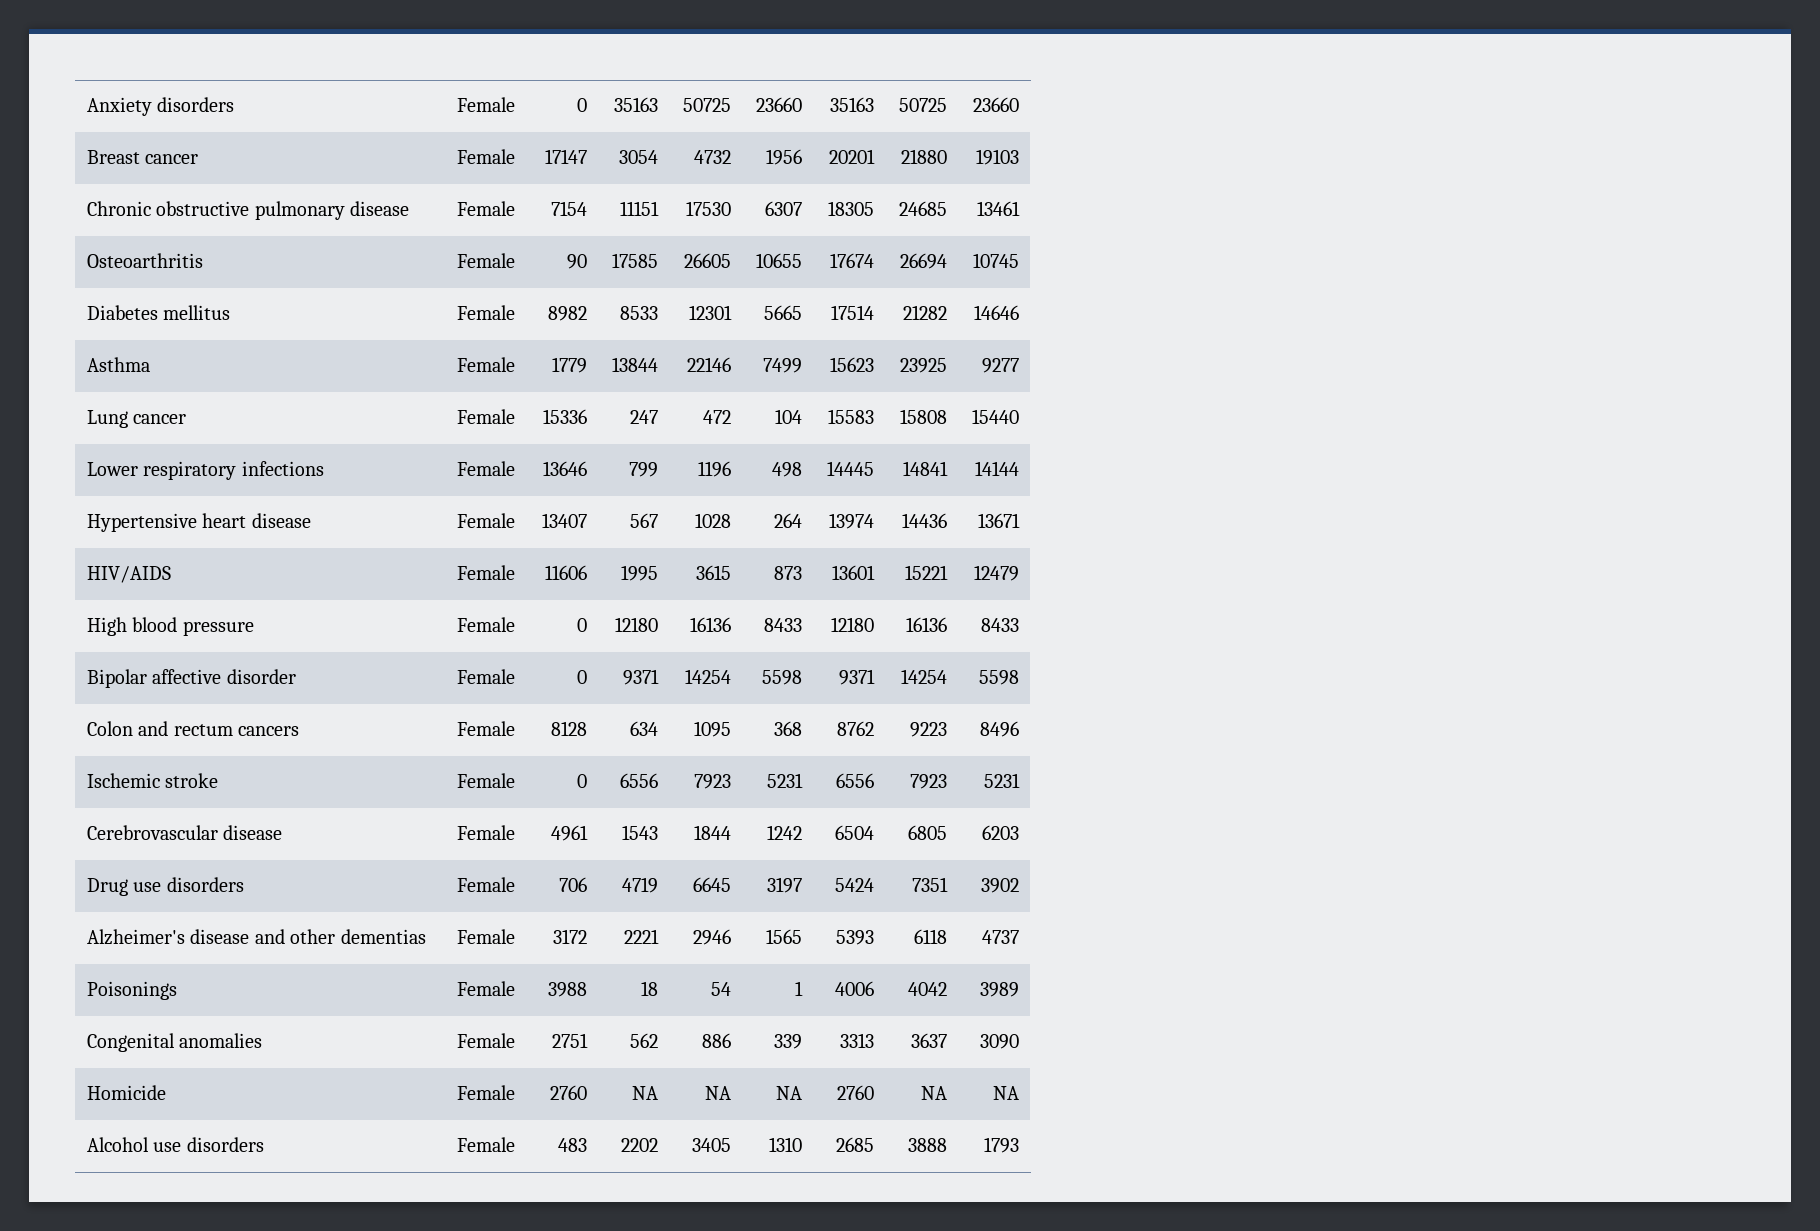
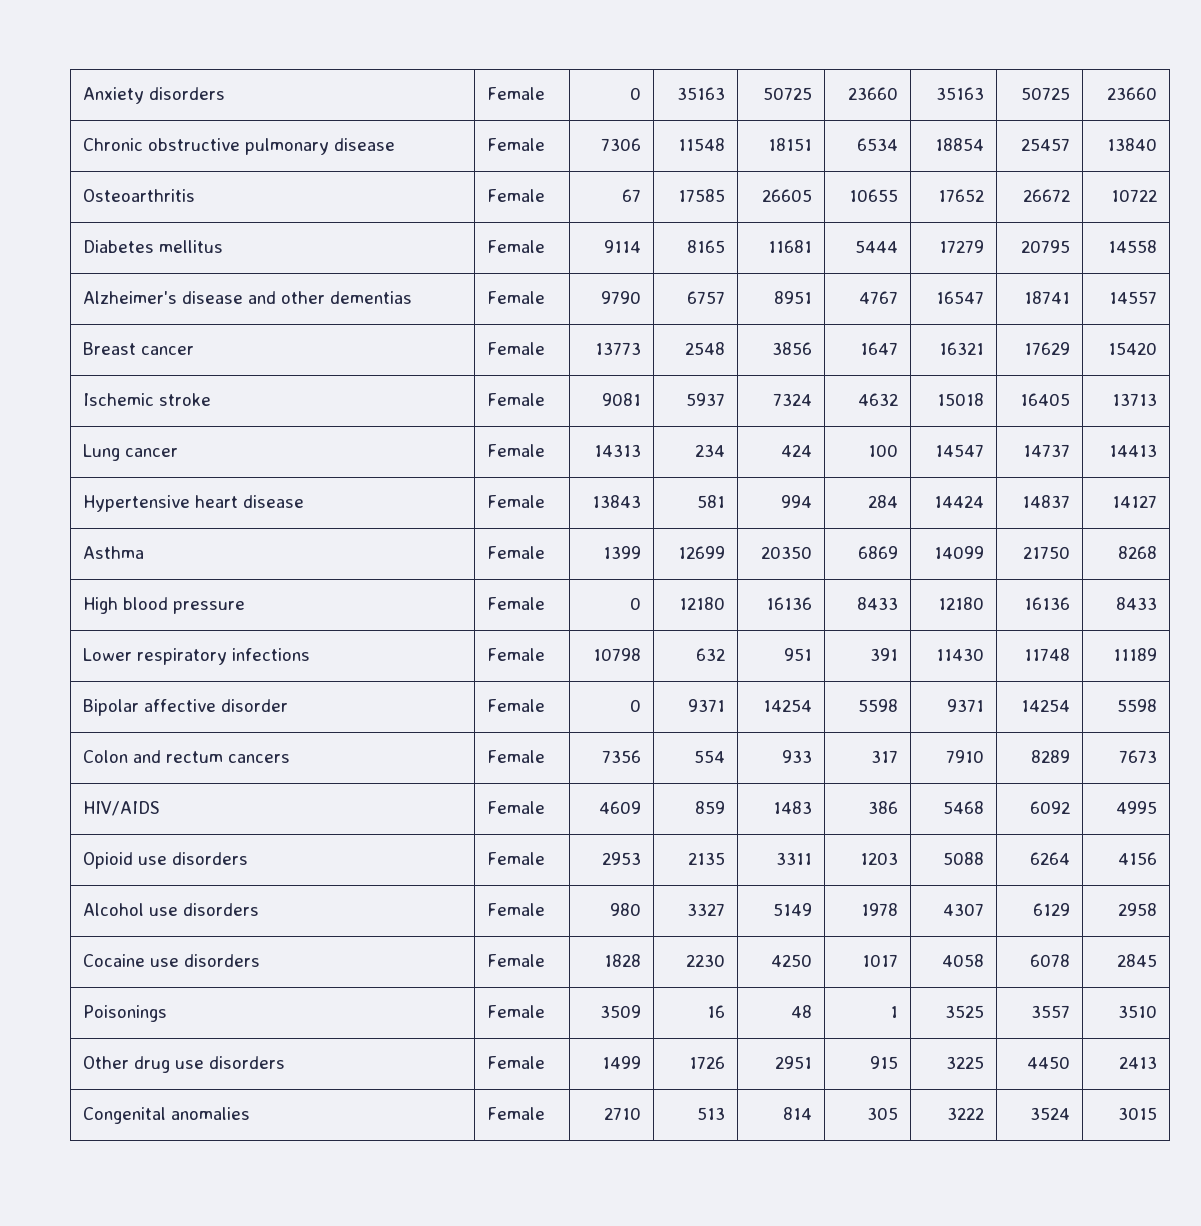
[87,150,199,164] [457,149,516,164] [544,149,587,164] [618,150,658,164] [693,150,731,164] [765,149,802,165] [828,149,875,164] [900,149,947,164] [975,149,1019,165] // Breast cancer | Female | 17147 | 3054 | 4732 | 1956 | 20201 | 21880 | 19103 -> (1157, 93) none
[550,201,587,216] [619,201,659,216] [685,201,731,216] [764,201,802,216] [827,201,874,216] [898,201,947,216] [976,201,1020,216] 7154 | 11151 | 17530 | 6307 | 18305 | 24685 | 13461 -> [600,138,641,151] [677,138,725,151] [767,138,812,151] [856,138,898,151] [934,138,984,151] [1020,138,1070,151] [1106,138,1157,151] 7306 | 11548 | 18151 | 6534 | 18854 | 25457 | 13840
[566,254,587,269] 90 -> [621,189,641,202] 67
[829,253,874,268] [899,253,947,269] [972,253,1019,268] 17674 | 26694 | 10745 -> [937,189,984,202] [1022,189,1070,202] [1110,189,1157,202] 17652 | 26672 | 10722
[547,306,587,321] [619,306,658,320] [688,305,732,320] [763,305,802,320] [830,305,874,320] [902,305,947,320] [973,305,1019,320] [87,357,151,372] [457,357,516,372] [551,357,587,373] [611,357,658,372] [686,357,731,372] [762,358,802,373] [829,357,874,372] [899,358,947,373] [981,358,1019,373] [87,410,187,428] [457,409,516,424] [542,409,587,424] [629,410,658,424] [702,410,731,424] [774,409,802,424] [827,409,874,424] [899,409,947,424] [971,409,1019,424] [87,461,324,480] [457,461,516,476] [542,461,587,476] [628,462,658,477] [697,461,731,477] [771,462,802,477] [826,461,874,476] [902,461,948,476] [974,461,1019,476] [87,513,311,532] [457,513,516,528] [541,513,587,528] [629,513,658,528] [694,513,731,528] [773,513,802,528] [828,513,874,529] [901,513,947,528] [977,513,1020,528] [87,566,172,583] [457,565,516,580] [544,565,587,580] [620,565,658,581] [695,565,731,580] [773,566,802,580] [831,565,875,580] [904,565,948,580] [973,565,1019,581] 8982 | 8533 | 12301 | 5665 | 17514 | 21282 | 14646 // Asthma | Female | 1779 | 13844 | 22146 | 7499 | 15623 | 23925 | 9277 // Lung cancer | Female | 15336 | 247 | 472 | 104 | 15583 | 15808 | 15440 // Lower respiratory infections | Female | 13646 | 799 | 1196 | 498 | 14445 | 14841 | 14144 // Hypertensive heart disease | Female | 13407 | 567 | 1028 | 264 | 13974 | 14436 | 13671 // HIV/AIDS | Female | 11606 | 1995 | 3615 | 873 | 13601 | 15221 | 12479 -> [603,240,641,253] [686,240,725,253] [767,240,812,253] [854,240,898,253] [938,240,984,253] [1020,240,1070,253] [1107,240,1157,253] [83,291,413,304] [487,291,546,304] [600,291,641,304] [686,291,725,304] [773,291,812,304] [858,291,898,304] [935,291,984,304] [1023,291,1070,304] [1108,291,1157,304] [83,342,195,355] [487,342,546,355] [594,342,641,355] [684,342,725,355] [771,342,812,355] [859,342,898,355] [938,342,984,355] [1023,342,1070,355] [1107,342,1157,355] [83,393,212,406] [487,393,546,406] [601,393,641,406] [685,393,725,406] [772,393,812,406] [857,393,898,406] [936,393,984,406] [1019,393,1070,406] [1111,393,1157,406] [83,444,179,461] [487,444,546,457] [593,444,641,457] [694,444,725,457] [780,444,812,457] [867,444,898,457] [934,444,984,457] [1022,444,1070,457] [1108,444,1157,457] [83,495,305,512] [487,495,546,508] [591,495,641,508] [696,495,725,508] [780,495,812,508] [867,495,898,508] [933,495,984,508] [1021,495,1070,508] [1111,495,1157,508] [83,546,145,559] [487,546,546,559] [602,546,641,559] [677,546,725,559] [760,546,812,559] [857,546,898,559] [933,546,984,559] [1022,546,1070,559] [1117,546,1157,559] 9114 | 8165 | 11681 | 5444 | 17279 | 20795 | 14558 // Alzheimer's disease and other dementias | Female | 9790 | 6757 | 8951 | 4767 | 16547 | 18741 | 14557 // Breast cancer | Female | 13773 | 2548 | 3856 | 1647 | 16321 | 17629 | 15420 // Ischemic stroke | Female | 9081 | 5937 | 7324 | 4632 | 15018 | 16405 | 13713 // Lung cancer | Female | 14313 | 234 | 424 | 100 | 14547 | 14737 | 14413 // Hypertensive heart disease | Female | 13843 | 581 | 994 | 284 | 14424 | 14837 | 14127 // Asthma | Female | 1399 | 12699 | 20350 | 6869 | 14099 | 21750 | 8268
(1019, 625) none -> [83,648,311,665] [487,648,546,661] [592,648,641,661] [695,648,725,661] [783,648,812,661] [869,648,898,661] [935,648,984,661] [1023,648,1070,661] [1112,648,1157,661] // Lower respiratory infections | Female | 10798 | 632 | 951 | 391 | 11430 | 11748 | 11189
[550,721,587,736] [629,721,658,736] [693,721,731,737] [773,721,802,736] [836,721,874,736] [909,722,947,737] [979,721,1019,737] [87,773,219,788] [457,773,516,788] [576,774,587,788] [619,773,658,788] [693,774,731,789] [766,773,803,788] [835,773,874,788] [909,774,947,789] [983,773,1020,788] [87,825,283,840] [457,825,516,840] [550,825,588,841] [621,825,658,840] [693,825,731,840] [766,825,802,840] [834,825,874,840] [907,825,947,840] [981,825,1019,840] [87,877,244,896] [457,877,516,892] [558,877,587,892] [621,877,658,893] [692,877,731,892] [766,877,802,893] [834,878,874,892] [911,877,948,892] [980,878,1019,893] [87,929,426,945] [457,929,516,944] [552,929,587,944] [623,929,659,944] [692,929,731,945] [765,929,802,944] [835,930,874,945] [913,929,947,944] [981,930,1019,944] [87,981,178,1000] [457,981,516,996] [547,982,587,997] [640,981,658,996] [710,982,731,996] [794,981,803,996] [834,981,874,996] [907,982,947,996] [979,982,1019,997] [87,1033,263,1052] [457,1033,516,1048] [551,1033,588,1048] [629,1033,658,1048] [701,1033,731,1048] [773,1034,802,1049] [839,1033,874,1048] [910,1033,947,1048] [979,1034,1019,1049] [87,1085,167,1100] [457,1085,516,1100] [549,1085,587,1100] [631,1086,658,1100] [704,1086,731,1100] [775,1086,802,1100] [836,1085,874,1100] [920,1086,947,1100] [992,1086,1019,1100] [87,1137,264,1152] [457,1137,516,1152] [557,1138,587,1152] [620,1138,658,1152] [691,1138,731,1152] [768,1137,802,1152] [835,1137,874,1152] [907,1138,947,1152] [983,1137,1019,1153] 8128 | 634 | 1095 | 368 | 8762 | 9223 | 8496 // Ischemic stroke | Female | 0 | 6556 | 7923 | 5231 | 6556 | 7923 | 5231 // Cerebrovascular disease | Female | 4961 | 1543 | 1844 | 1242 | 6504 | 6805 | 6203 // Drug use disorders | Female | 706 | 4719 | 6645 | 3197 | 5424 | 7351 | 3902 // Alzheimer's disease and other dementias | Female | 3172 | 2221 | 2946 | 1565 | 5393 | 6118 | 4737 // Poisonings | Female | 3988 | 18 | 54 | 1 | 4006 | 4042 | 3989 // Congenital anomalies | Female | 2751 | 562 | 886 | 339 | 3313 | 3637 | 3090 // Homicide | Female | 2760 | NA | NA | NA | 2760 | NA | NA // Alcohol use disorders | Female | 483 | 2202 | 3405 | 1310 | 2685 | 3888 | 1793 -> [601,750,641,763] [693,750,725,763] [781,750,812,763] [870,750,898,763] [945,750,984,763] [1030,750,1070,763] [1118,750,1157,763] [83,801,161,816] [487,801,546,814] [598,801,641,814] [694,801,725,814] [772,801,812,814] [867,801,898,814] [942,801,984,814] [1029,801,1070,814] [1115,801,1157,814] [83,852,249,869] [487,852,546,865] [601,852,641,865] [687,852,725,865] [775,852,812,865] [859,852,898,865] [942,852,984,865] [1029,852,1070,865] [1117,852,1157,865] [83,903,260,916] [487,903,546,916] [609,903,641,916] [686,903,725,916] [772,903,812,916] [860,903,898,916] [942,903,984,916] [1032,903,1070,916] [1117,903,1157,916] [83,954,261,967] [487,954,546,967] [603,954,641,967] [685,954,725,967] [770,954,812,967] [861,954,898,967] [941,954,984,967] [1029,954,1070,967] [1116,954,1157,967] [83,1005,168,1022] [487,1005,546,1018] [599,1005,641,1018] [706,1005,725,1018] [790,1005,812,1018] [889,1006,898,1018] [944,1005,984,1018] [1030,1005,1070,1018] [1117,1005,1157,1018] [83,1056,286,1073] [487,1056,546,1069] [601,1056,641,1069] [688,1056,725,1069] [774,1056,812,1069] [869,1056,898,1069] [945,1056,984,1069] [1026,1056,1070,1069] [1118,1056,1157,1069] [83,1107,251,1124] [487,1107,546,1120] [603,1107,641,1120] [696,1107,725,1120] [782,1107,812,1120] [866,1107,898,1120] [946,1107,984,1120] [1029,1107,1070,1120] [1117,1107,1157,1120] 7356 | 554 | 933 | 317 | 7910 | 8289 | 7673 // HIV/AIDS | Female | 4609 | 859 | 1483 | 386 | 5468 | 6092 | 4995 // Opioid use disorders | Female | 2953 | 2135 | 3311 | 1203 | 5088 | 6264 | 4156 // Alcohol use disorders | Female | 980 | 3327 | 5149 | 1978 | 4307 | 6129 | 2958 // Cocaine use disorders | Female | 1828 | 2230 | 4250 | 1017 | 4058 | 6078 | 2845 // Poisonings | Female | 3509 | 16 | 48 | 1 | 3525 | 3557 | 3510 // Other drug use disorders | Female | 1499 | 1726 | 2951 | 915 | 3225 | 4450 | 2413 // Congenital anomalies | Female | 2710 | 513 | 814 | 305 | 3222 | 3524 | 3015

